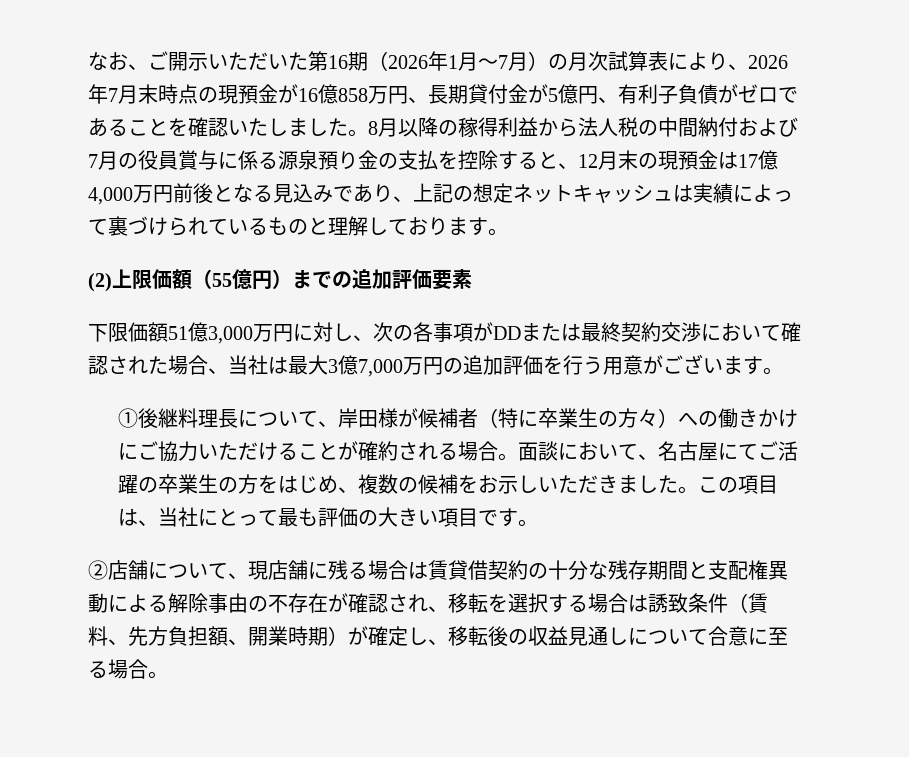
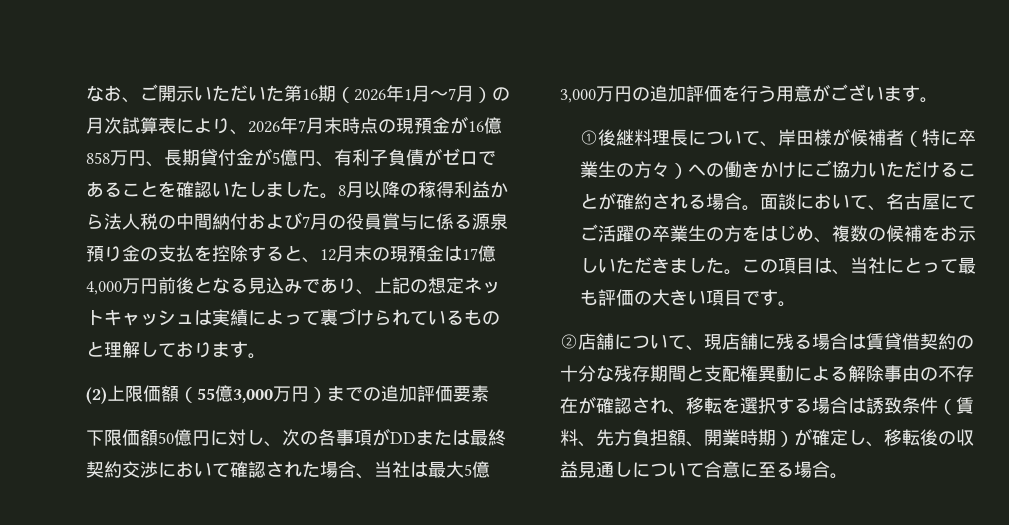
(252, 279) none -> [233,386,291,403] 3,000万
[168,322,273,344] 51億3,000万 -> [158,429,192,446] 50億
[328,355,403,377] 3億7,000 -> [464,461,490,478] [560,89,596,103] 5億3,000

